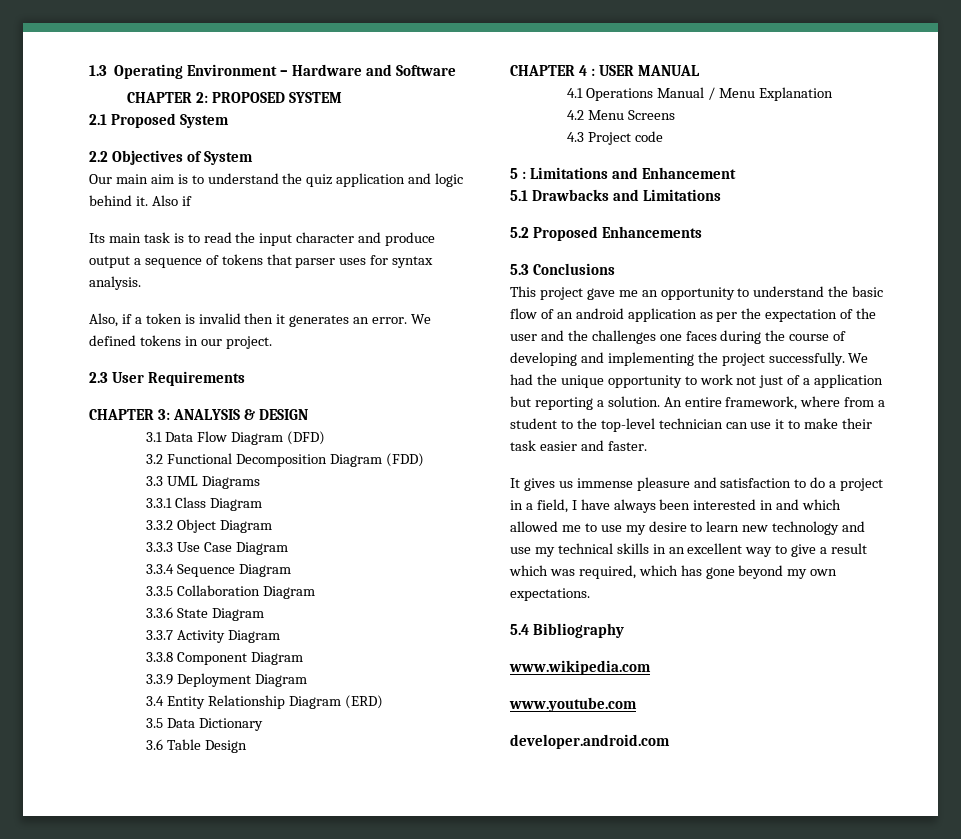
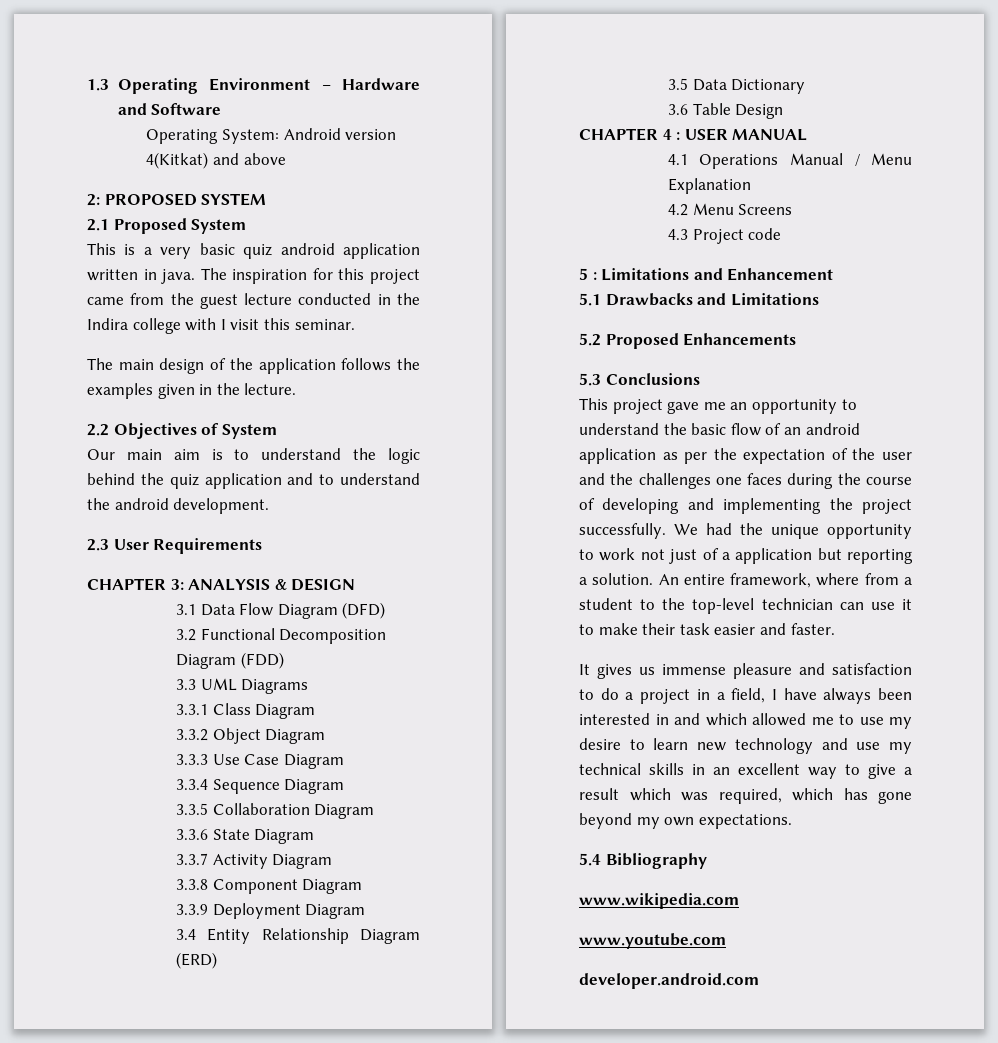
[127,92,193,103] CHAPTER -> [146,128,397,144] [146,152,286,169] Operating System: Android version 4(Kitkat) and above //
(229, 121) none -> [87,243,420,259] [87,268,420,284] [87,293,420,309] [87,318,355,334] [87,358,421,374] [87,383,297,399] // This is a very basic quiz android application written in java. The inspiration for this project came from the guest lecture conducted in the Indira college with I visit this seminar. // The main design of the application follows the examples given in the lecture.
[306,173,464,187] [89,195,192,206] [89,232,436,246] [89,254,434,268] [89,276,141,290] [89,313,432,327] [89,335,272,349] quiz application and logic behind it. Also if // Its main task is to read the input character and produce output a sequence of tokens that parser uses for syntax analysis. // Also, if a token is invalid then it generates an error. We defined tokens in our project. -> [388,448,420,464] [87,473,420,489] [87,498,270,514] logic behind the quiz application and to understand the android development.

